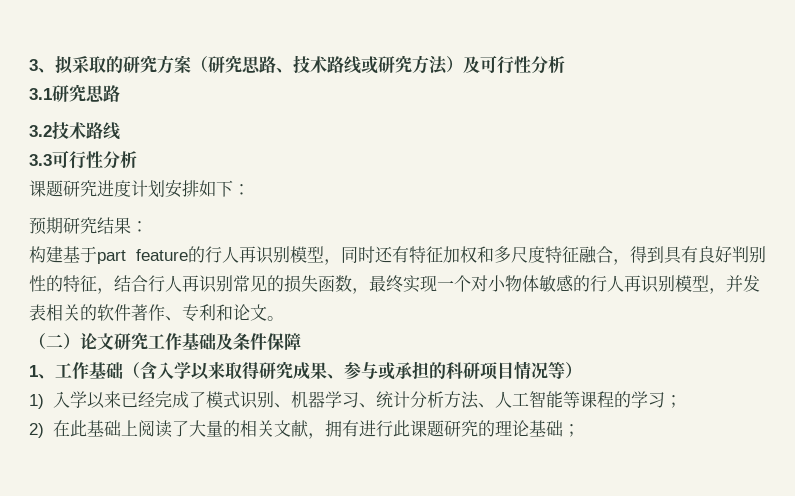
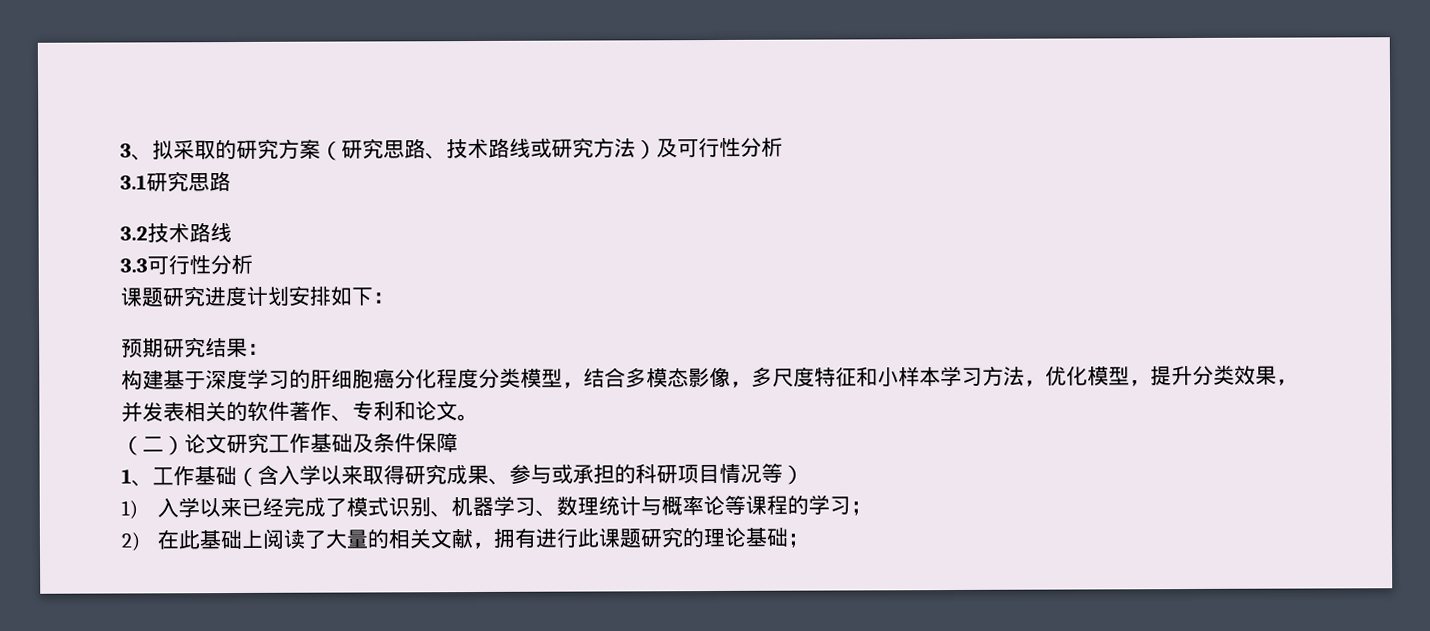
[97,246,766,265] [29,275,709,294] part feature的行人再识别模型，同时还有特征加权和多尺度特征融合，得到具有良好判别性的特征，结合行人再识别常见的损失函数，最终实现一个对小物体敏感的行人再识别模型 -> [205,364,1277,390] 深度学习的肝细胞癌分化程度分类模型，结合多模态影像，多尺度特征和小样本学习方法，优化模型，提升分类效果
[375,391,563,409] 统计分析方法、人工智能 -> [556,495,726,517] 数理统计与概率论

